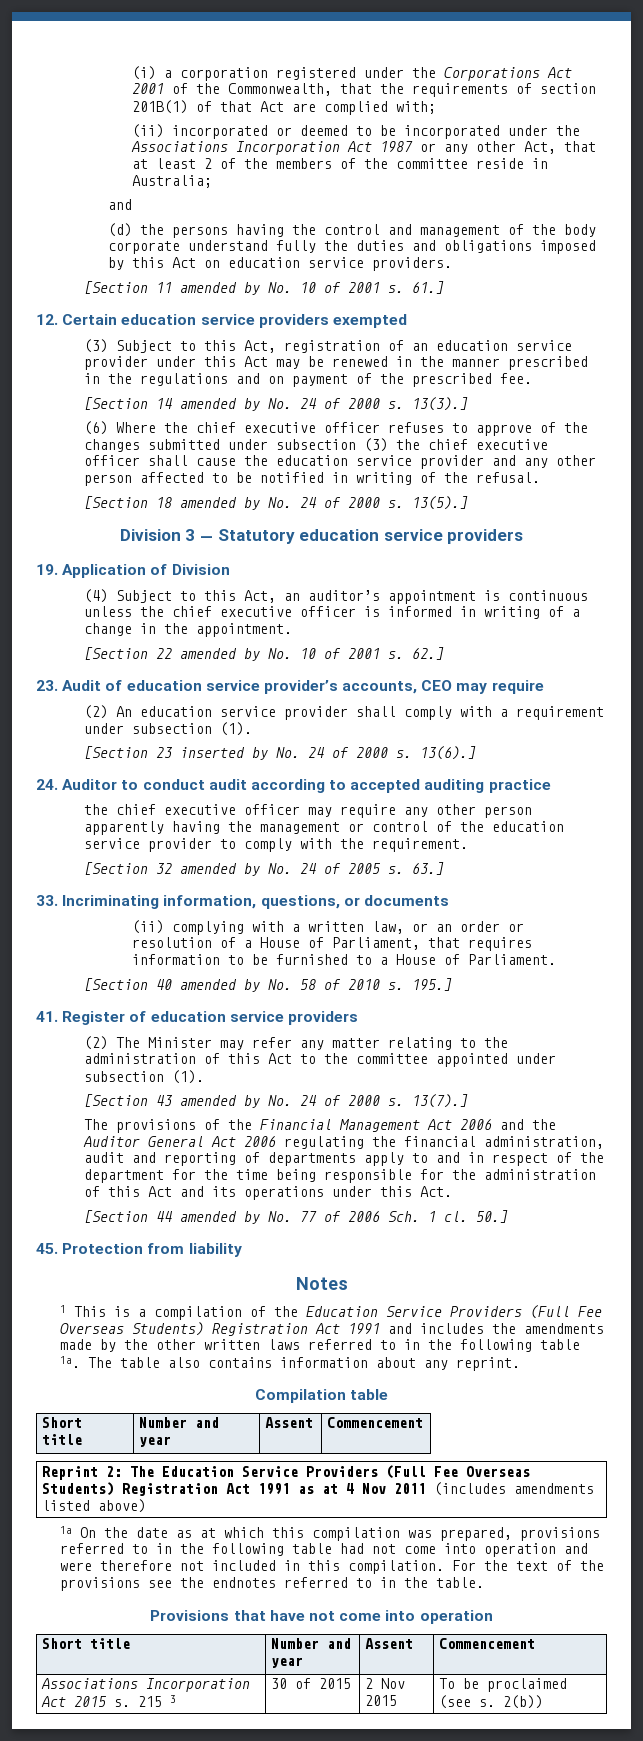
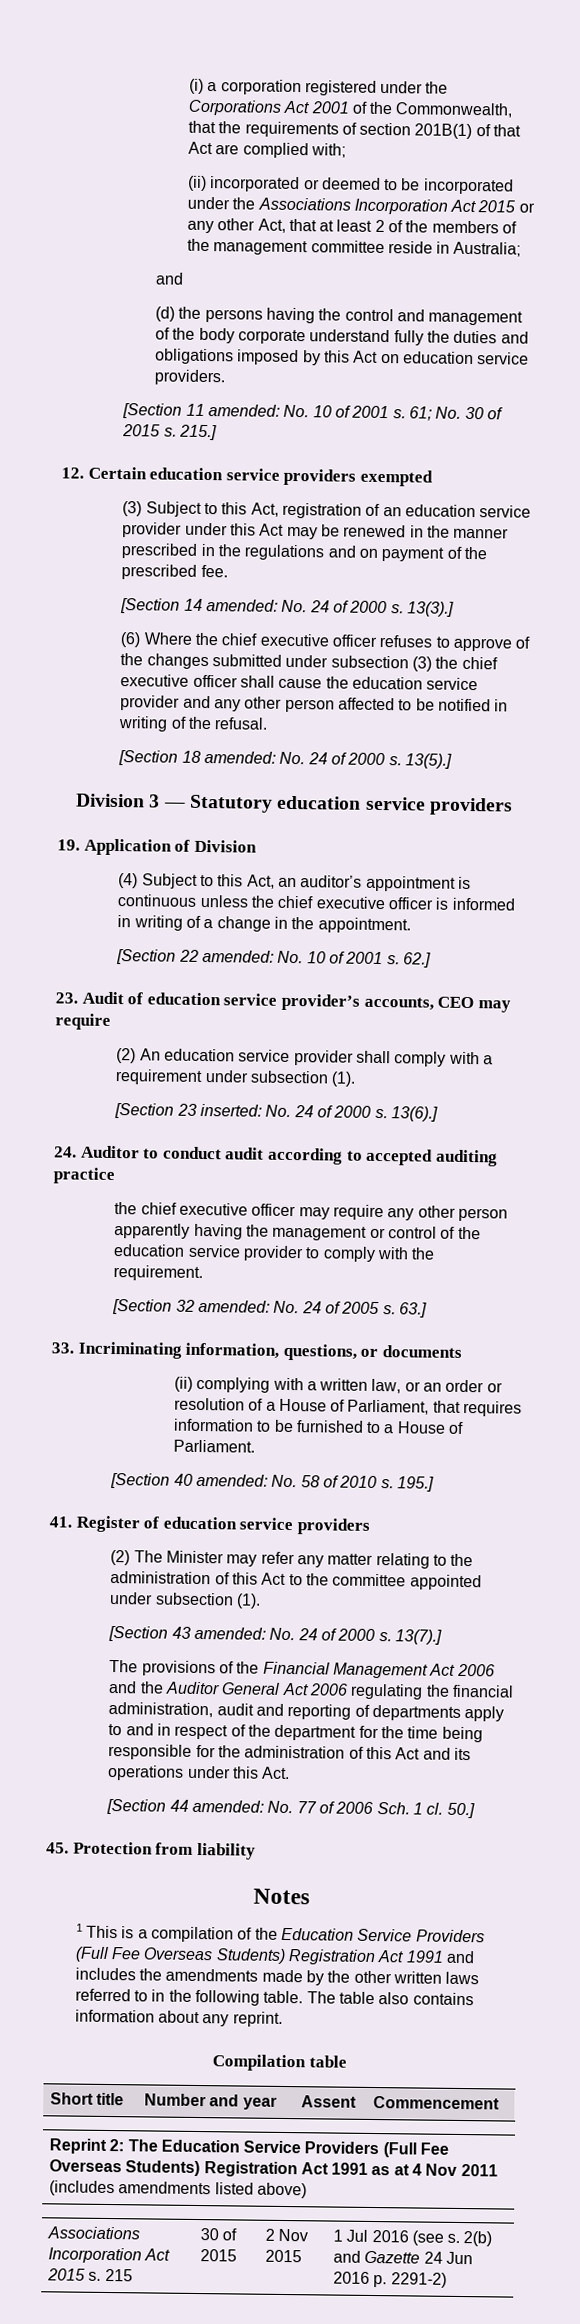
[379,141,413,153] 1987 -> [477,200,516,213] 2015
(388, 163) none -> [213,240,309,256] management
[179,281,444,295] amended by No. 10 of 2001 s. 61.] -> [208,404,503,421] [122,424,218,441] amended: No. 10 of 2001 s. 61; No. 30 of 2015 s. 215.]
[179,398,260,411] amended by -> [206,599,279,612] amended:
[179,497,260,510] amended by -> [204,751,277,764] amended:
[179,648,260,661] amended by -> [202,949,275,963] amended:
[179,747,268,760] inserted by -> [200,1103,263,1117] inserted:
[179,863,260,876] amended by -> [198,1299,271,1313] amended:
[179,979,260,992] amended by -> [196,1473,269,1487] amended:
[179,1095,260,1108] amended by -> [194,1626,267,1640] amended:
[179,1211,260,1224] amended by -> [192,1799,265,1813] amended:
[539,1339,580,1350] [59,1356,80,1368] table 1a. -> [263,1990,304,2004] table.
[59,1526,600,1541] [59,1543,588,1557] [59,1560,604,1574] [59,1577,484,1591] [150,1610,493,1624] [42,1638,131,1649] [271,1638,352,1649] [271,1657,304,1668] [365,1638,414,1649] [439,1638,536,1649] // 1a On the date as at which this compilation was prepared, provisions referred to in the following table had not come into operation and were therefore not included in this compilation. For the text of the provisions see the endnotes referred to in the table. // Provisions that have not come into operation // Short title | Number and year | Assent | Commencement -> (307, 2190) none
[170,1695,177,1703] 3 -> (133, 2275) none
[439,1678,568,1692] [439,1695,544,1709] To be proclaimed (see s. 2(b)) -> [332,2229,493,2247] [332,2250,473,2265] [332,2271,447,2288] 1 Jul 2016 (see s. 2(b) and Gazette 24 Jun 2016 p. 2291-2)

